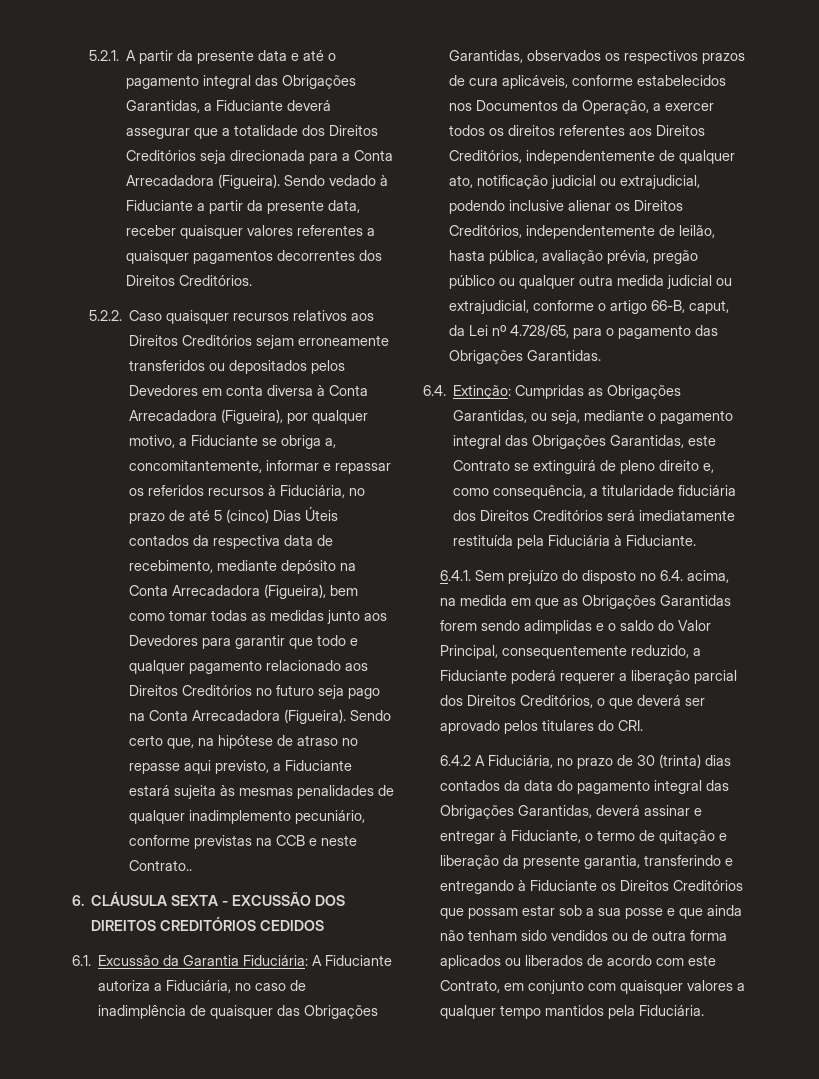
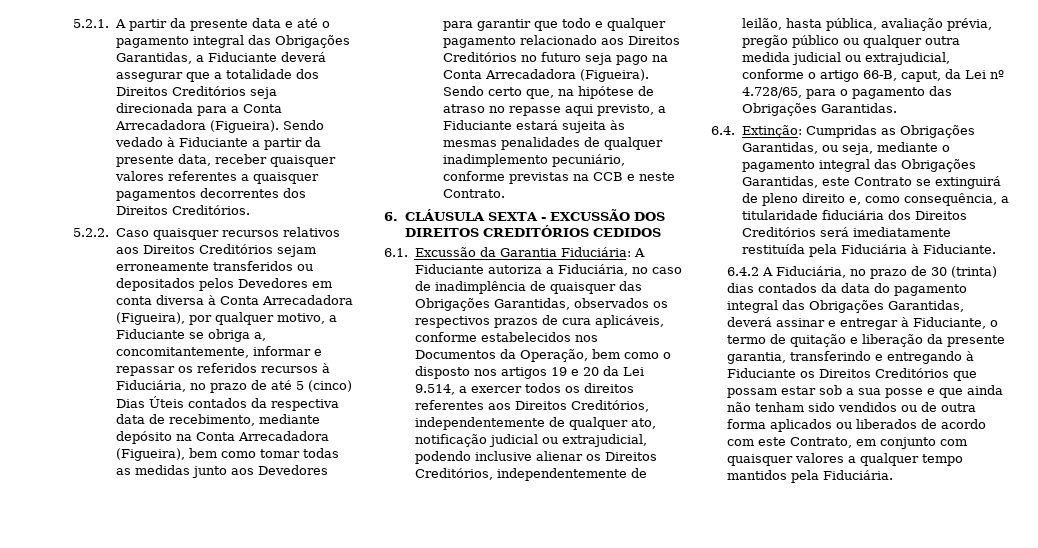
[128,860,192,871] Contrato.. -> [442,189,505,198] Contrato.
(650, 107) none -> [591,349,671,359] [414,366,644,379] [414,384,455,395] bem como o disposto nos artigos 19 e 20 da Lei 9.514,
[439,570,729,584] [439,595,731,609] [439,620,711,634] [439,645,701,659] [439,670,737,684] [439,695,705,709] [439,720,643,734] // 6.4.1. Sem prejuízo do disposto no 6.4. acima, na medida em que as Obrigações Garantidas forem sendo adimplidas e o saldo do Valor Principal, consequentemente reduzido, a Fiduciante poderá requerer a liberação parcial dos Direitos Creditórios, o que deverá ser aprovado pelos titulares do CRI. -> (996, 249) none

